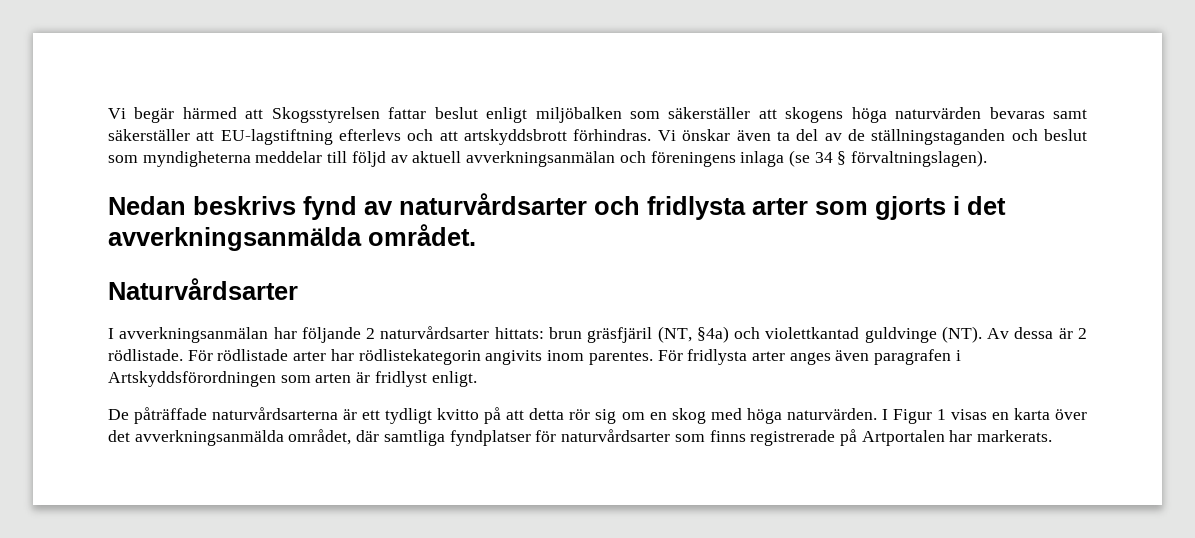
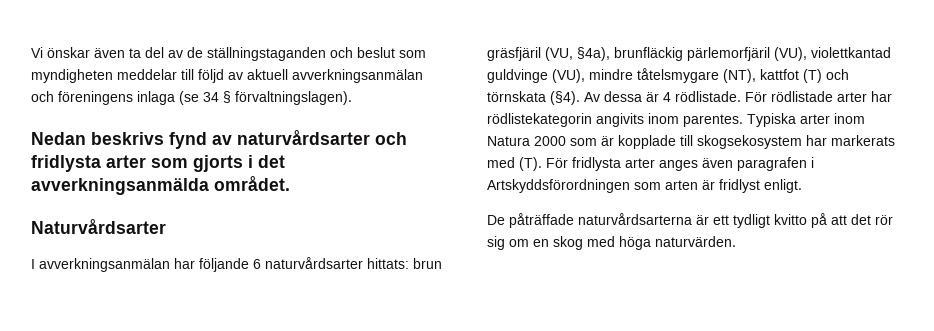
[108,107,1087,123] [108,129,676,145] Vi begär härmed att Skogsstyrelsen fattar beslut enligt miljöbalken som säkerställer att skogens höga naturvärden bevaras samt säkerställer att EU-lagstiftning efterlevs och att artskyddsbrott förhindras. Vi -> [31,47,43,58] Vi
[142,151,251,167] myndigheterna -> [31,69,113,83] myndigheten
[366,328,376,339] 2 -> [253,259,261,269] 6
[657,326,982,343] (NT, §4a) och violettkantad guldvinge (NT). -> [545,47,891,61] [487,68,849,83] [487,91,580,105] (VU, §4a), brunfläckig pärlemorfjäril (VU), violettkantad guldvinge (VU), mindre tåtelsmygare (NT), kattfot (T) och törnskata (§4).
[1078,328,1088,339] 2 -> [663,92,671,102] 4
(653, 358) none -> [747,113,865,127] [487,135,895,149] [487,157,542,171] Typiska arter inom Natura 2000 som är kopplade till skogsekosystem har markerats med (T).
[529,408,565,420] detta -> [851,214,871,225] det
[881,408,1087,424] [108,429,1053,446] I Figur 1 visas en karta över det avverkningsanmälda området, där samtliga fyndplatser för naturvårdsarter som finns registrerade på Artportalen har markerats. -> (736, 241) none

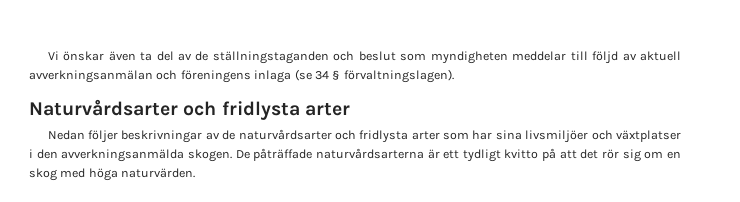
[31,132,232,149] Nedan beskrivs fynd av -> [29,99,350,120] [47,130,236,143] Naturvårdsarter och fridlysta arter // Nedan följer beskrivningar av de
[193,155,285,172] [31,176,290,195] [31,219,166,234] [31,257,442,272] [487,47,891,61] [487,68,849,83] [487,91,892,105] [487,113,865,127] [487,135,895,149] [487,157,814,171] [487,179,802,193] gjorts i det avverkningsanmälda området. // Naturvårdsarter // I avverkningsanmälan har följande 6 naturvårdsarter hittats: brun gräsfjäril (VU, §4a), brunfläckig pärlemorfjäril (VU), violettkantad guldvinge (VU), mindre tåtelsmygare (NT), kattfot (T) och törnskata (§4). Av dessa är 4 rödlistade. För rödlistade arter har rödlistekategorin angivits inom parentes. Typiska arter inom Natura 2000 som är kopplade till skogsekosystem har markerats med (T). För fridlysta arter anges även paragrafen i Artskyddsförordningen som arten är fridlyst enligt. // -> [472,130,682,143] [29,149,232,162] har sina livsmiljöer och växtplatser i den avverkningsanmälda skogen.

